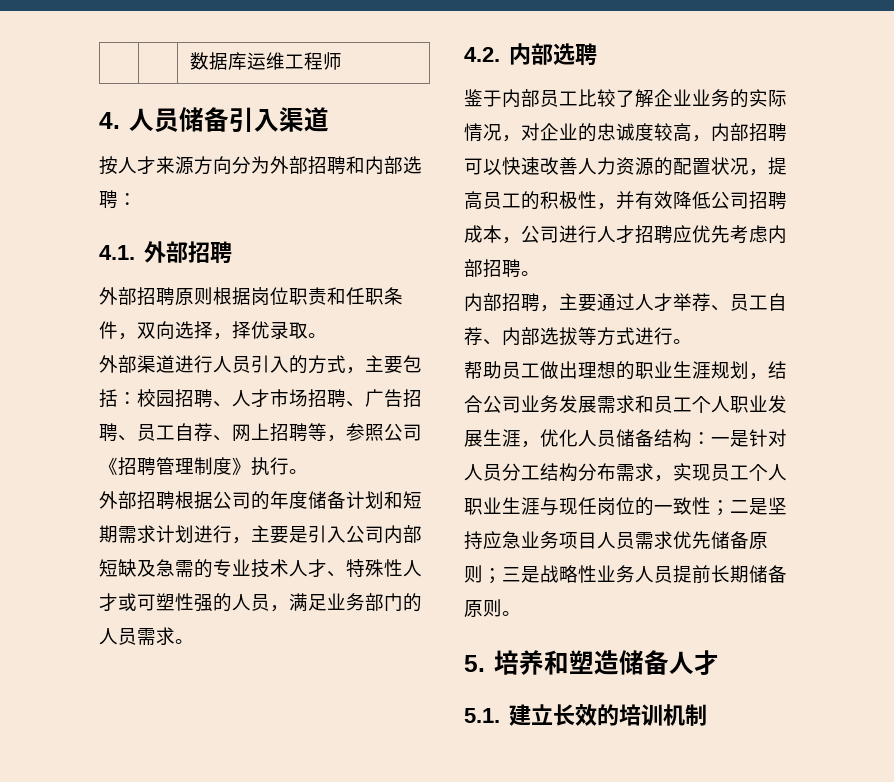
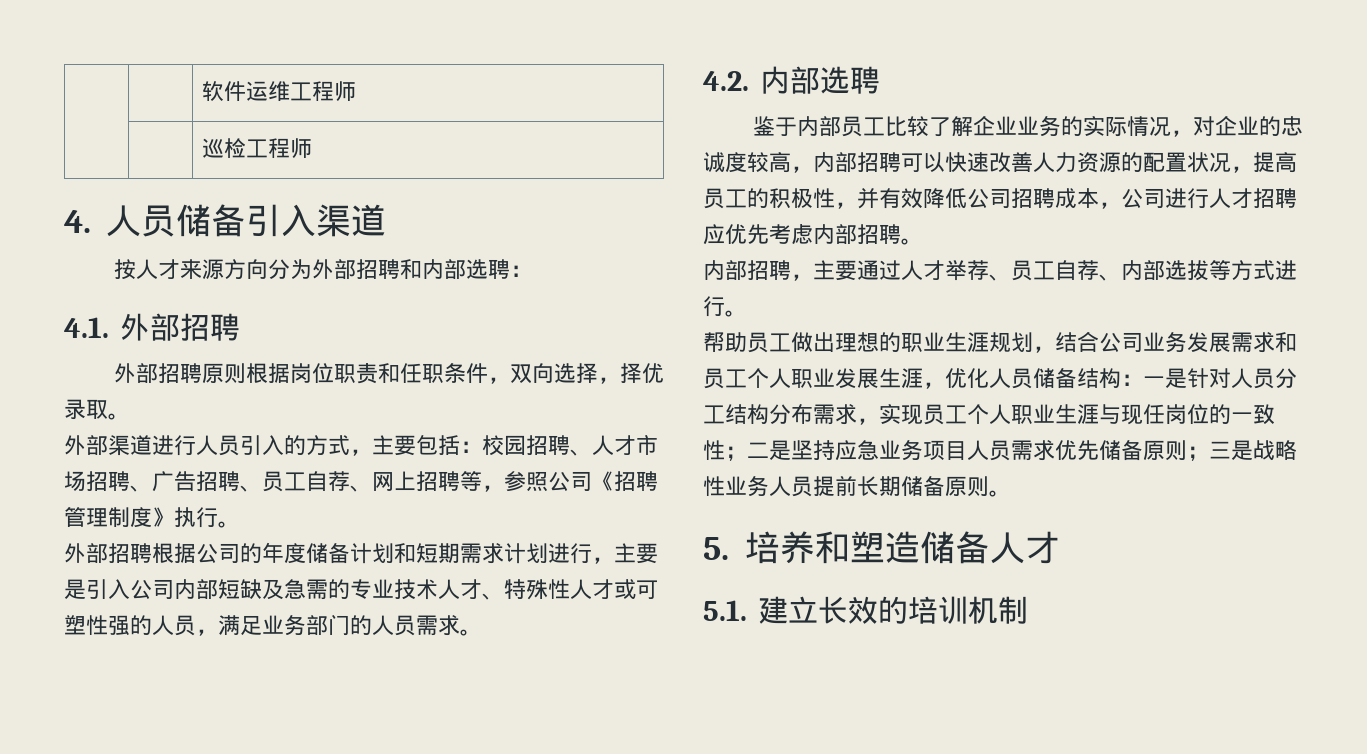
[189,52,247,70] | | 数据库 -> [201,81,246,101] | | 软件
(342, 61) none -> [201,138,312,158] // | | 巡检工程师

